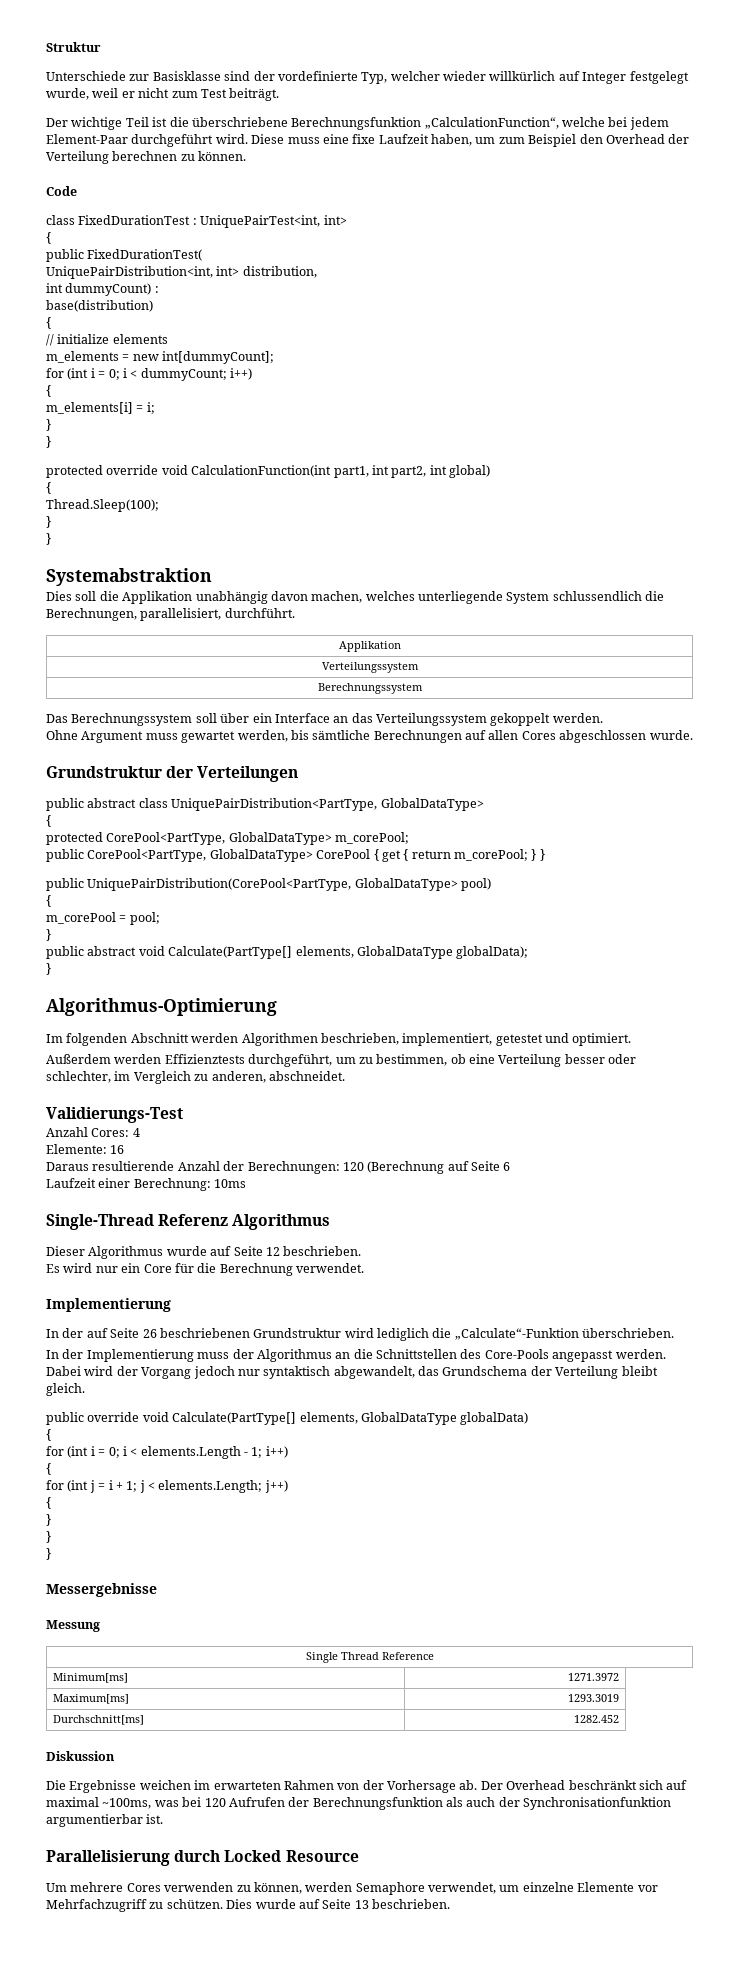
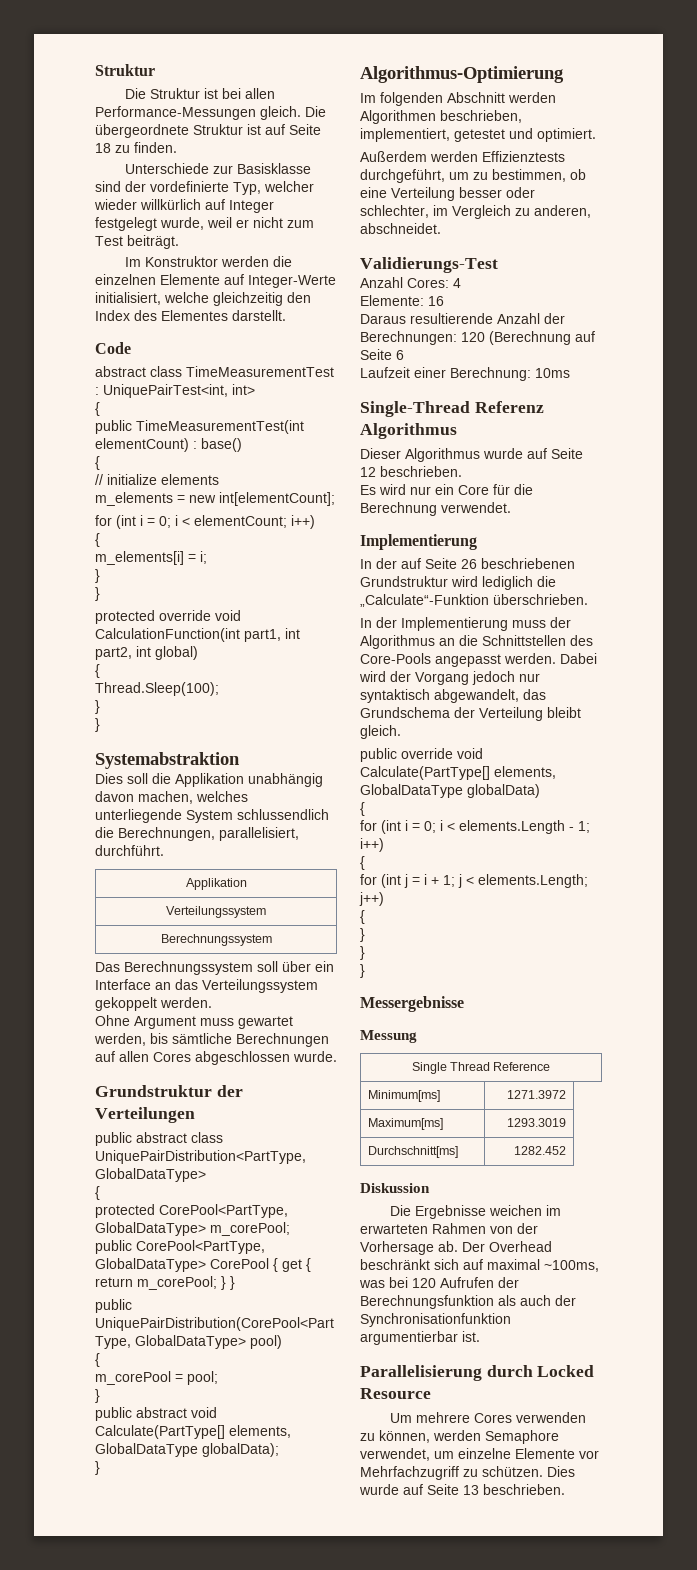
[46,42,101,52] Struktur -> [95,64,155,76] [124,88,275,99] [95,106,326,120] [95,124,321,138] [95,142,177,153] Struktur // Die Struktur ist bei allen Performance-Messungen gleich. Die übergeordnete Struktur ist auf Seite 18 zu finden.
[46,117,669,130] [46,134,690,147] [46,151,247,164] [46,186,77,196] [46,215,191,225] Der wichtige Teil ist die überschriebene Berechnungsfunktion „CalculationFunction“, welche bei jedem Element-Paar durchgeführt wird. Diese muss eine fixe Laufzeit haben, um zum Beispiel den Overhead der Verteilung berechnen zu können. // Code // class FixedDurationTest -> [124,256,292,267] [95,274,336,288] [95,292,311,306] [95,310,286,321] [95,342,131,354] [95,366,334,377] Im Konstruktor werden die einzelnen Elemente auf Integer-Werte initialisiert, welche gleichzeitig den Index des Elementes darstellt. // Code // abstract class TimeMeasurementTest
[87,249,203,261] [46,266,317,279] [46,283,159,296] [46,300,153,312] FixedDurationTest( // UniquePairDistribution<int, int> distribution, // int dummyCount) : // base(distribution) -> [136,420,304,434] [95,438,242,452] TimeMeasurementTest(int elementCount) : base()
[162,351,275,364] [46,368,227,381] int[dummyCount]; // for (int i = 0; i < dummyCount; -> [219,492,335,506] [95,515,287,529] int[elementCount]; // for (int i = 0; i < elementCount;

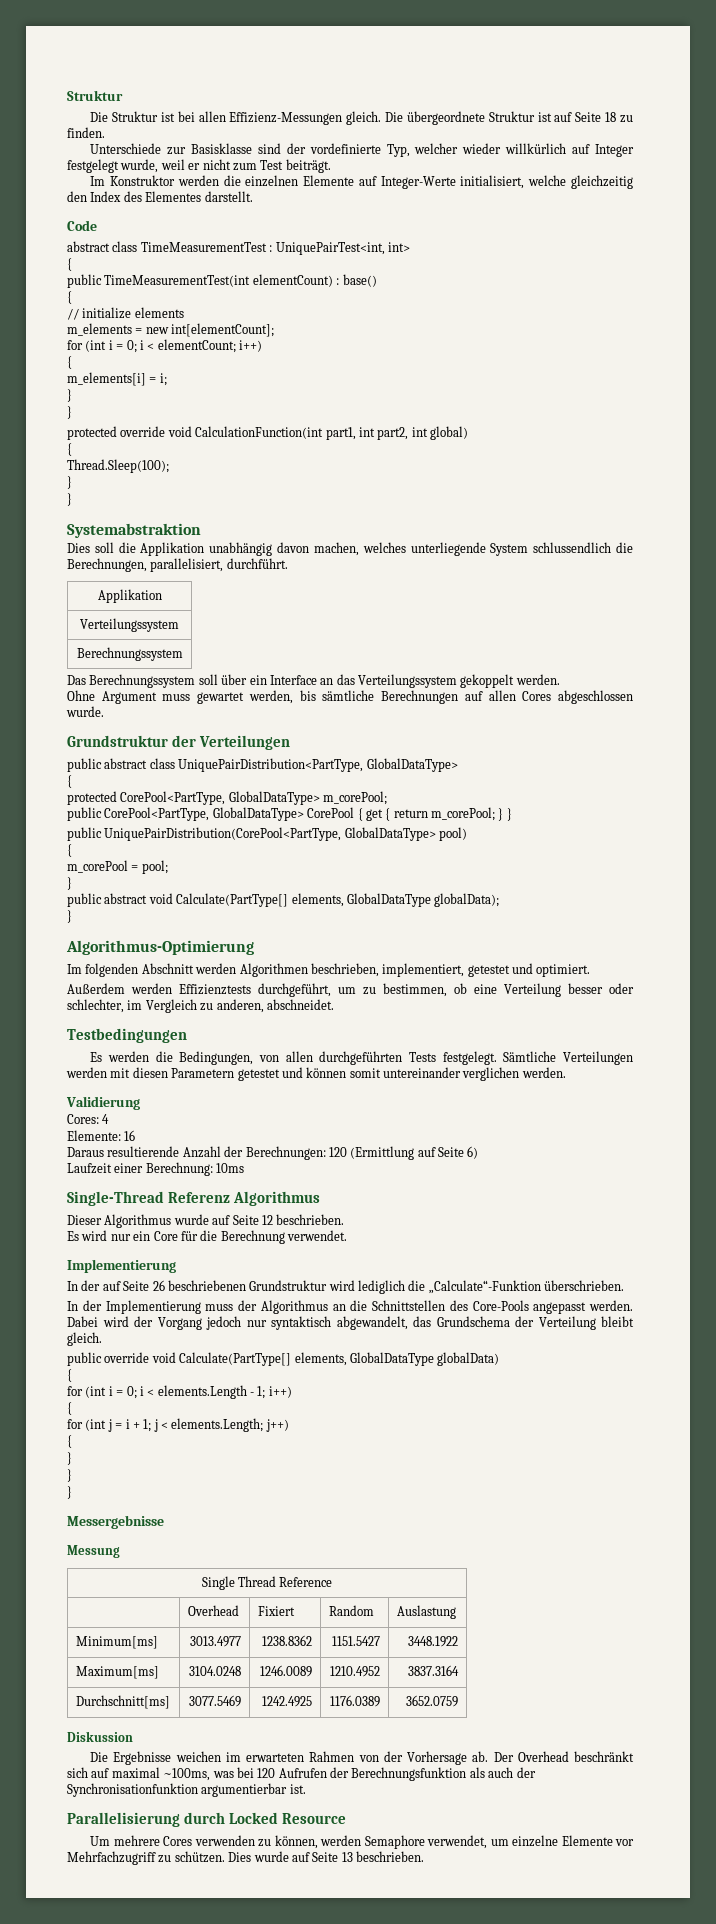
[95,106,256,120] Performance-Messungen -> [229,112,343,125] Effizienz-Messungen
[360,257,498,273] [360,277,403,288] Validierungs-Test // Anzahl -> [67,1028,187,1043] [90,1051,634,1065] [66,1067,566,1081] [66,1096,140,1110] Testbedingungen // Es werden die Bedingungen, von allen durchgeführten Tests festgelegt. Sämtliche Verteilungen werden mit diesen Parametern getestet und können somit untereinander verglichen werden. // Validierung //
[489,331,595,345] [360,349,404,360] (Berechnung auf Seite 6 -> [350,1146,479,1160] (Ermittlung auf Seite 6)
[368,1090,441,1102] [506,1090,566,1099] [368,1118,444,1130] [506,1118,566,1127] [368,1146,459,1158] [513,1146,566,1155] Minimum[ms] | 1271.3972 // Maximum[ms] | 1293.3019 // Durchschnitt[ms] | 1282.452 -> [187,1605,239,1616] [257,1606,295,1616] [328,1605,374,1616] [396,1605,456,1619] [75,1636,158,1649] [190,1636,242,1647] [262,1635,313,1646] [332,1636,381,1646] [408,1636,459,1647] [75,1666,159,1679] [189,1666,242,1676] [260,1665,313,1677] [330,1666,381,1677] [408,1665,460,1676] [75,1695,170,1709] [189,1695,242,1707] [262,1696,313,1707] [330,1695,381,1707] [406,1695,459,1707] | Overhead | Fixiert | Random | Auslastung // Minimum[ms] | 3013.4977 | 1238.8362 | 1151.5427 | 3448.1922 // Maximum[ms] | 3104.0248 | 1246.0089 | 1210.4952 | 3837.3164 // Durchschnitt[ms] | 3077.5469 | 1242.4925 | 1176.0389 | 3652.0759

